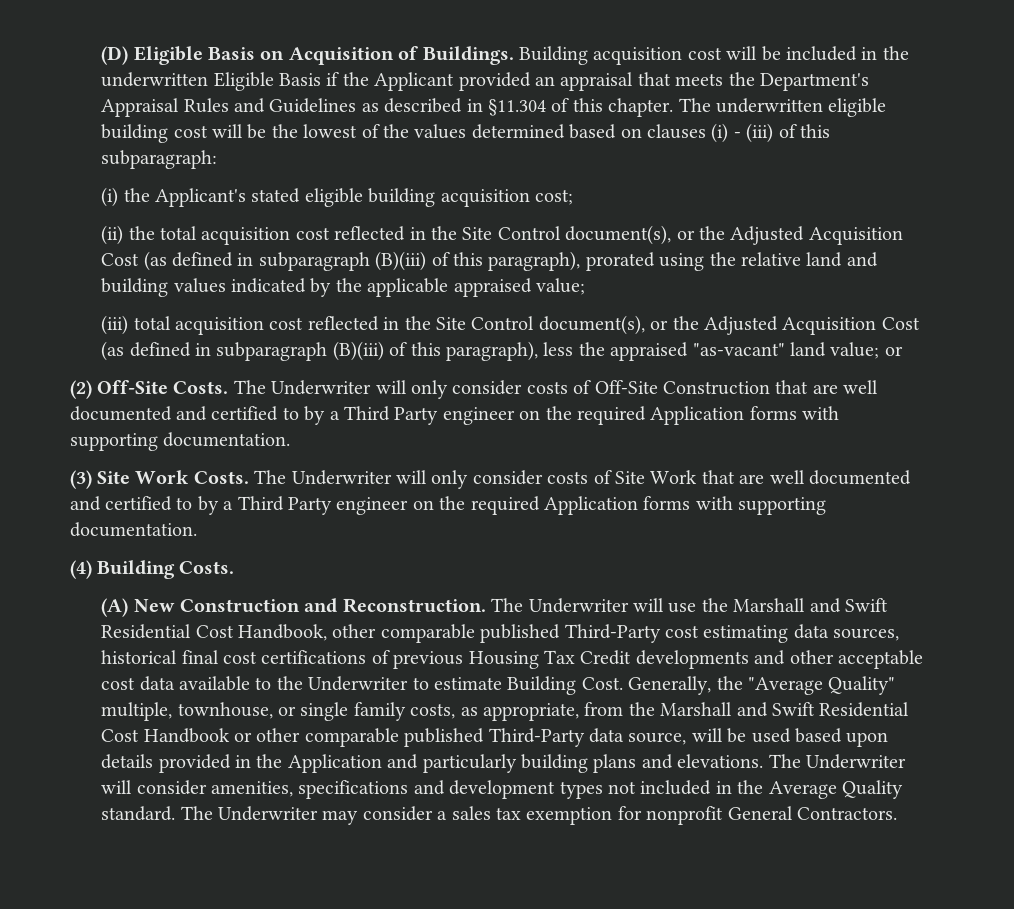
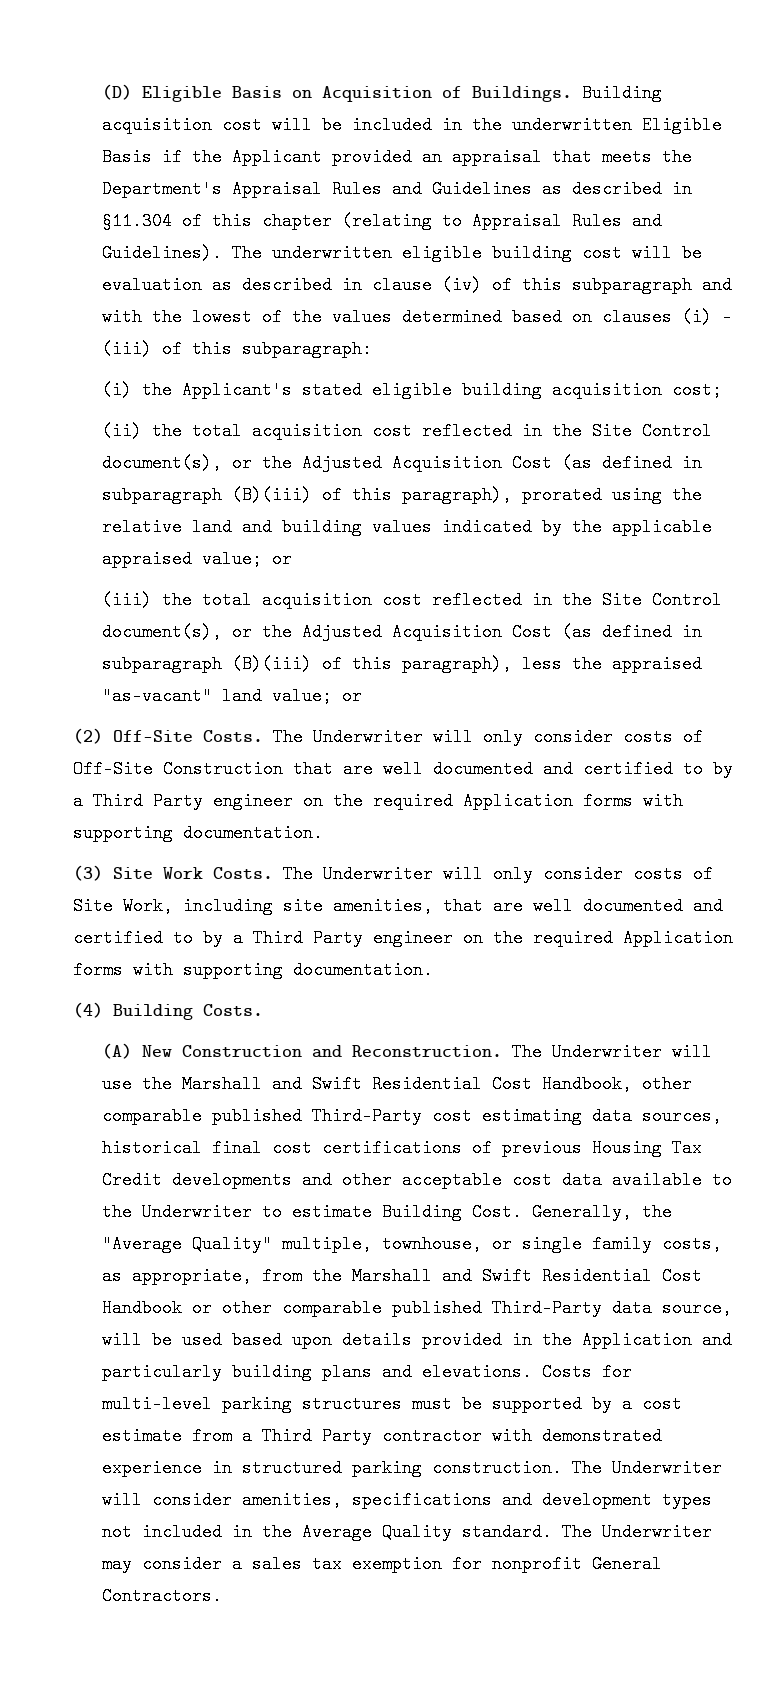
[608,98,674,117] chapter. -> [261,212,662,230] [101,244,222,262] chapter (relating to Appraisal Rules and Guidelines).
(267, 131) none -> [101,276,732,294] [101,308,142,326] evaluation as described in clause (iv) of this subparagraph and with
[101,315,129,335] // (iii) -> [271,550,292,568] [101,591,192,609] or // (iii) the
[650,470,698,484] Work -> [122,897,433,915] Work, including site amenities,
(764, 761) none -> [541,1363,632,1381] [101,1395,682,1413] [101,1427,662,1445] [101,1459,562,1477] Costs for multi-level parking structures must be supported by a cost estimate from a Third Party contractor with demonstrated experience in structured parking construction.

